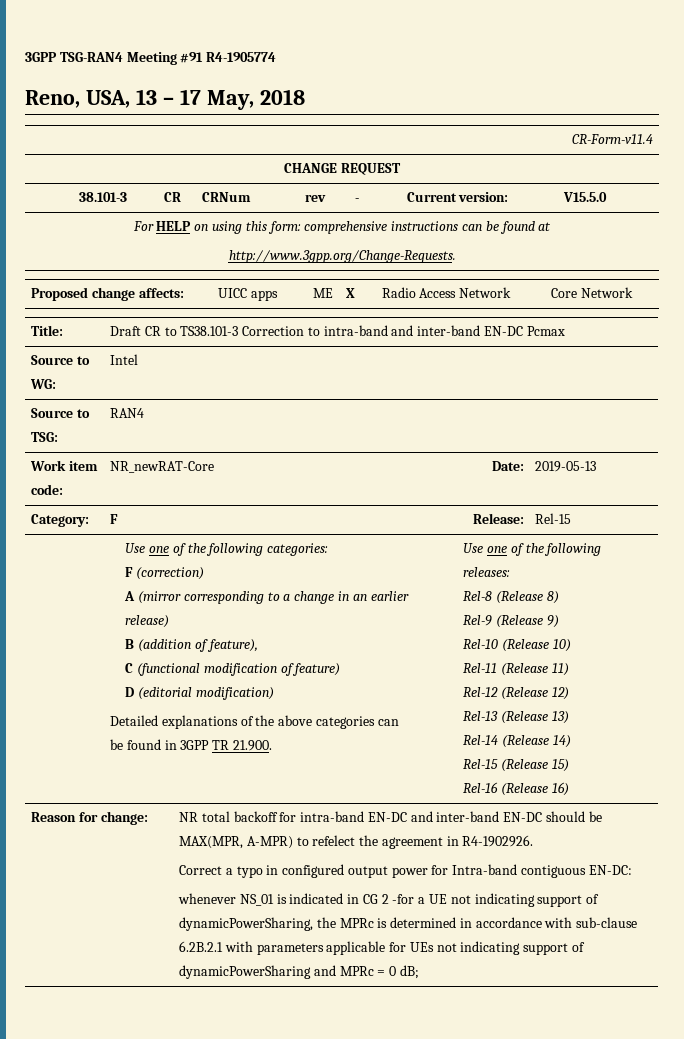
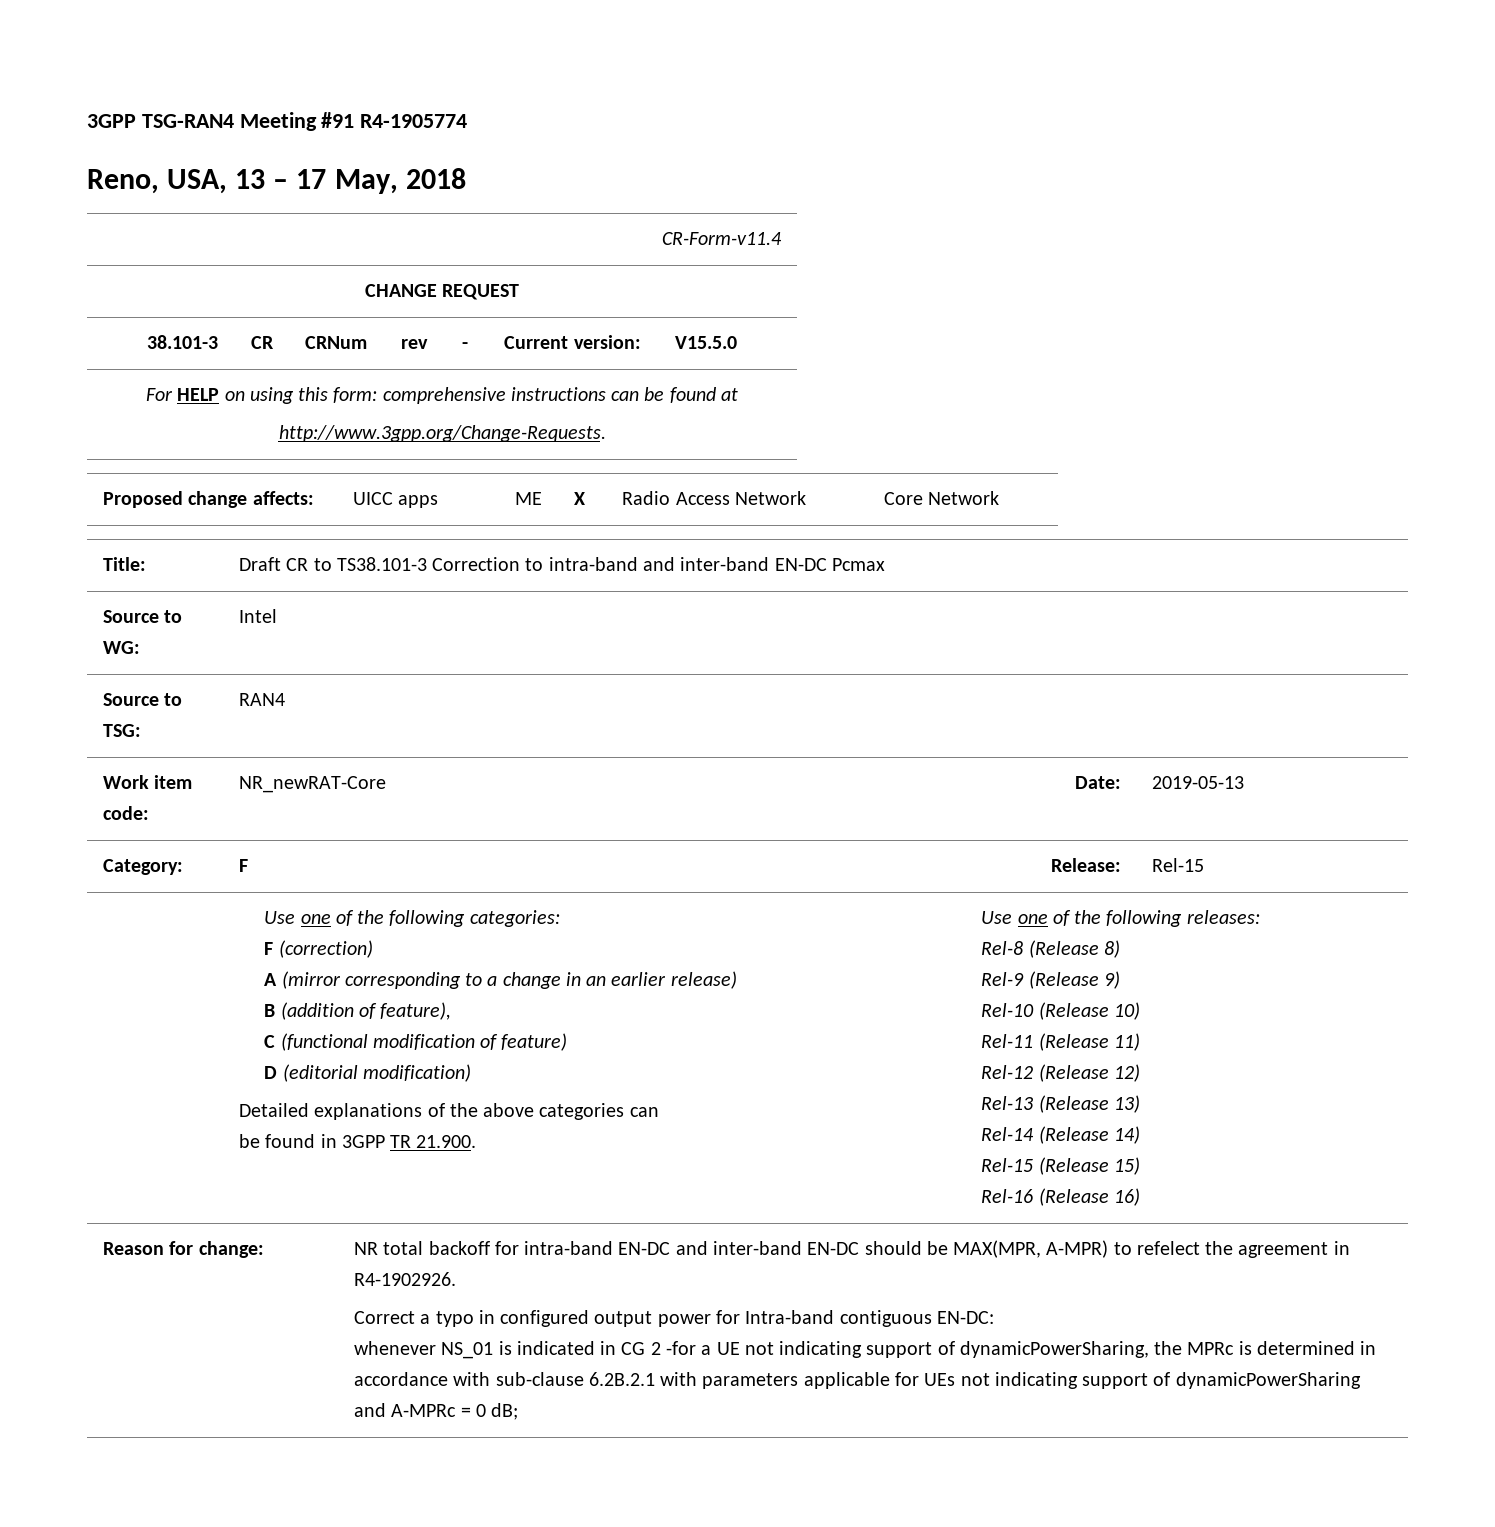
[339,966,374,976] MPRc -> [391,1404,457,1417] A-MPRc

